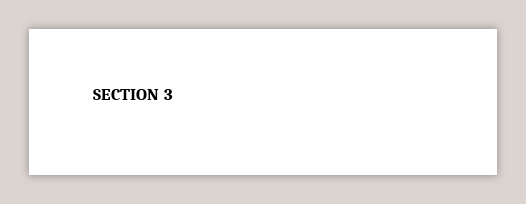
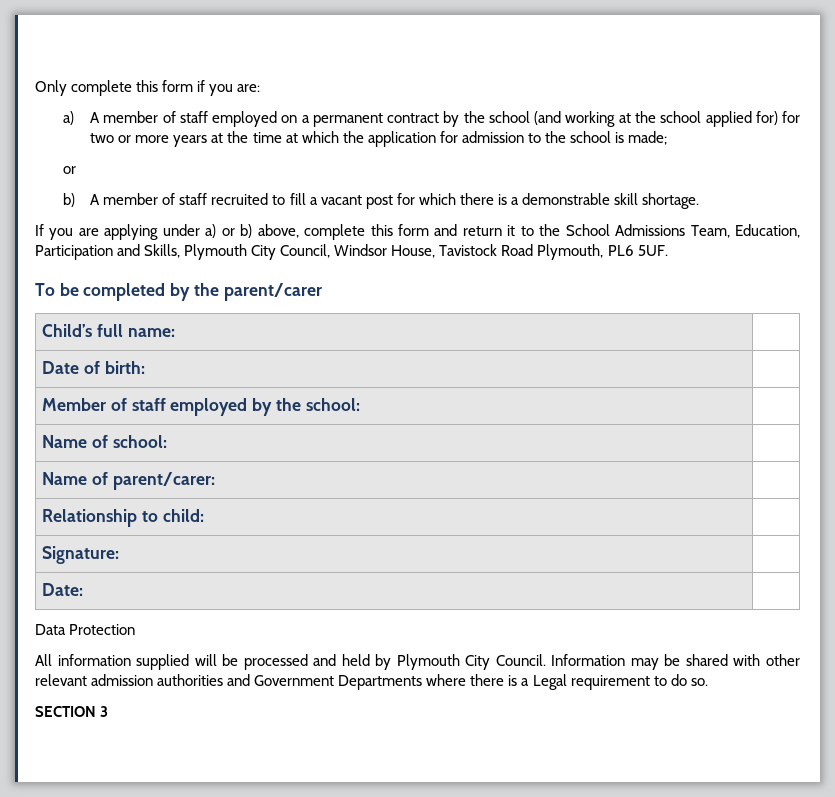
(93, 94) none -> [35,80,261,96] [62,111,800,127] [90,131,668,147] [62,166,76,174] [62,193,700,209] [35,224,800,240] [35,244,668,260] [35,283,322,301] [42,324,175,337] [42,361,145,374] [42,398,360,416] [42,435,167,448] [42,472,215,490] [42,509,204,527] [42,546,120,564] [42,583,84,596] [35,624,136,635] [35,654,800,670] [35,674,708,690] Only complete this form if you are: // a) A member of staff employed on a permanent contract by the school (and working at the school applied for) for two or more years at the time at which the application for admission to the school is made; // or // b) A member of staff recruited to fill a vacant post for which there is a demonstrable skill shortage. // If you are applying under a) or b) above, complete this form and return it to the School Admissions Team, Education, Participation and Skills, Plymouth City Council, Windsor House, Tavistock Road Plymouth, PL6 5UF. // To be completed by the parent/carer // Child’s full name: | // Date of birth: | // Member of staff employed by the school: | // Name of school: | // Name of parent/carer: | // Relationship to child: | // Signature: | // Date: | // Data Protection // All information supplied will be processed and held by Plymouth City Council. Information may be shared with other relevant admission authorities and Government Departments where there is a Legal requirement to do so. //

